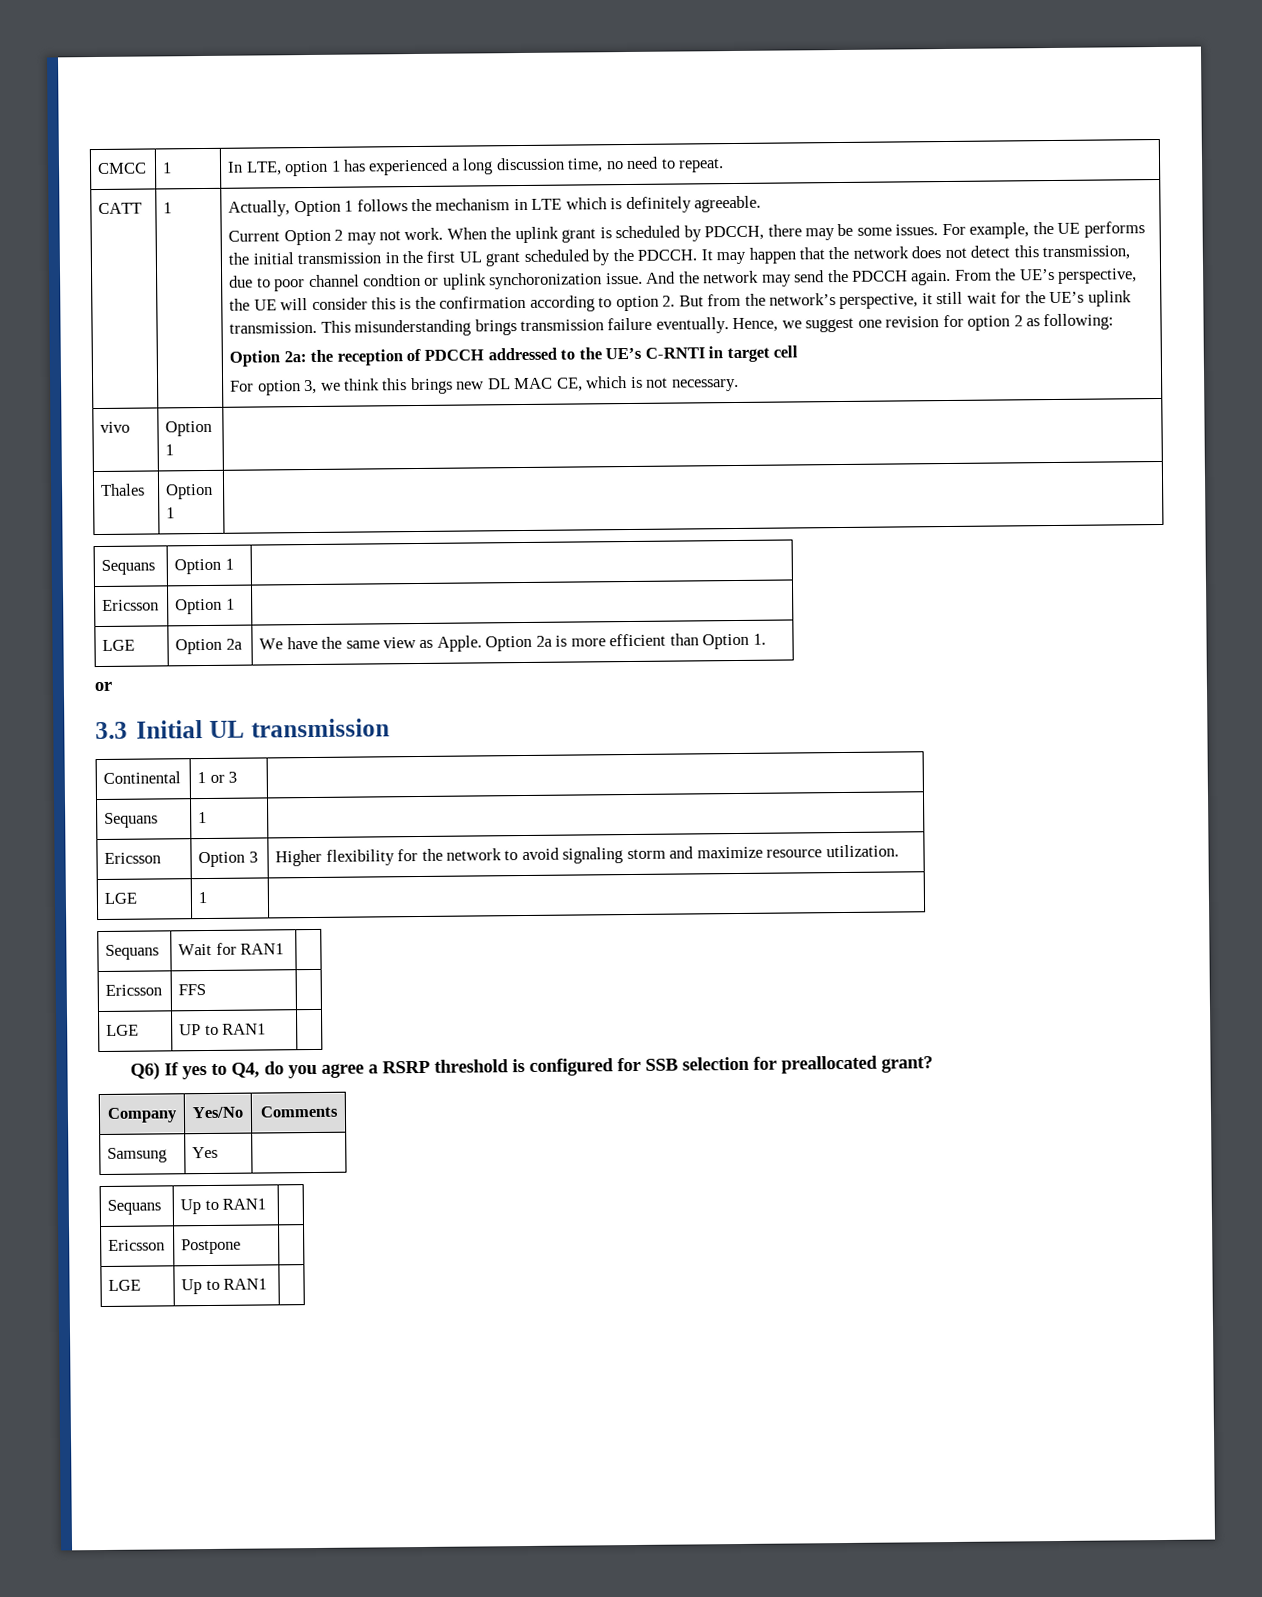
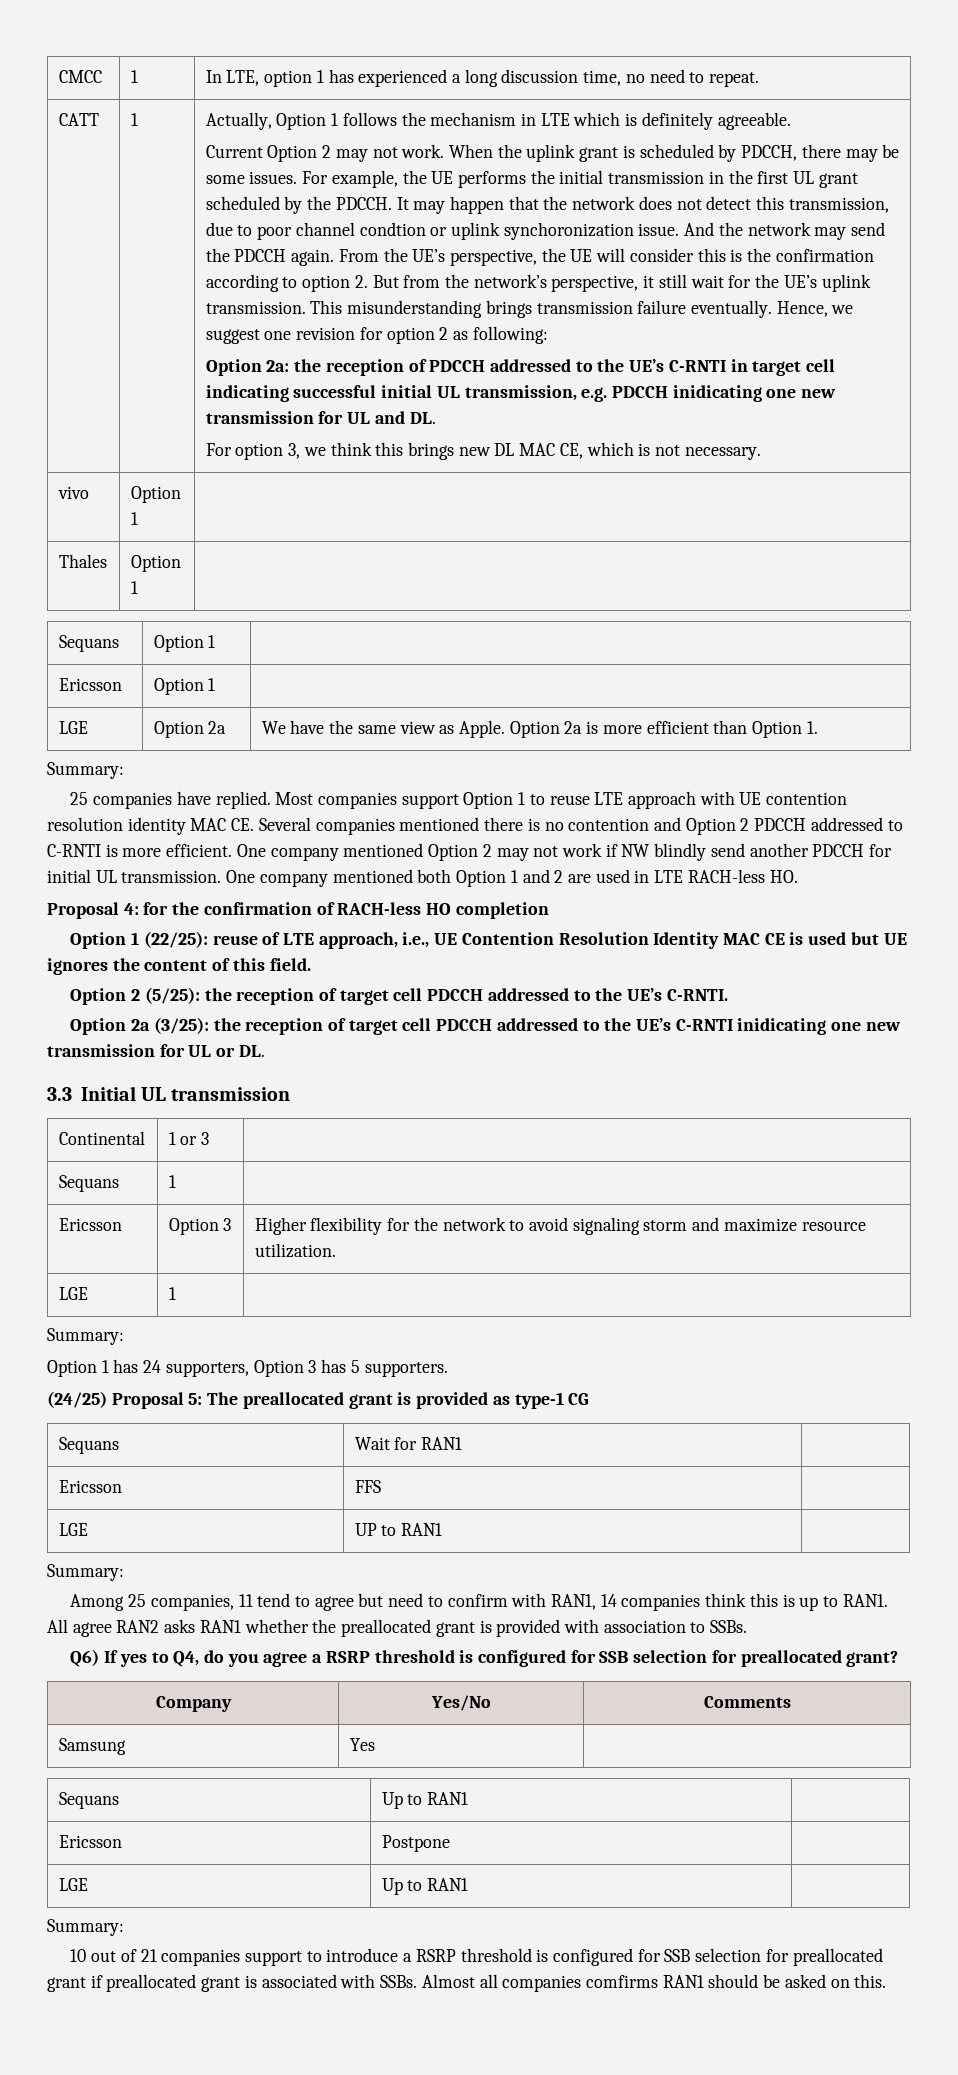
(799, 351) none -> [205,385,837,402] [205,411,436,424] indicating successful initial UL transmission, e.g. PDCCH inidicating one new transmission for UL and DL.
[94,681,112,692] or -> [47,762,124,779] [70,791,848,809] [47,817,903,835] [47,843,893,861] [47,869,798,887] [47,902,549,919] [70,931,907,949] [47,958,311,975] [70,987,728,1005] [70,1017,901,1035] [47,1044,265,1057] Summary: // 25 companies have replied. Most companies support Option 1 to reuse LTE approach with UE contention resolution identity MAC CE. Several companies mentioned there is no contention and Option 2 PDCCH addressed to C-RNTI is more efficient. One company mentioned Option 2 may not work if NW blindly send another PDCCH for initial UL transmission. One company mentioned both Option 1 and 2 are used in LTE RACH-less HO. // Proposal 4: for the confirmation of RACH-less HO completion // Option 1 (22/25): reuse of LTE approach, i.e., UE Contention Resolution Identity MAC CE is used but UE ignores the content of this field. // Option 2 (5/25): the reception of target cell PDCCH addressed to the UE’s C-RNTI. // Option 2a (3/25): the reception of target cell PDCCH addressed to the UE’s C-RNTI inidicating one new transmission for UL or DL.
(208, 897) none -> [47,1328,124,1345] [47,1359,448,1377] [47,1391,590,1409] // Summary: // Option 1 has 24 supporters, Option 3 has 5 supporters. // (24/25) Proposal 5: The preallocated grant is provided as type-1 CG
(267, 1029) none -> [47,1564,124,1581] [70,1593,888,1611] [47,1619,748,1637] // Summary: // Among 25 companies, 11 tend to agree but need to confirm with RAN1, 14 companies think this is up to RAN1. All agree RAN2 asks RAN1 whether the preallocated grant is provided with association to SSBs.
(268, 1284) none -> [47,1919,124,1936] [70,1948,883,1966] [47,1974,887,1992] // Summary: // 10 out of 21 companies support to introduce a RSRP threshold is configured for SSB selection for preallocated grant if preallocated grant is associated with SSBs. Almost all companies comfirms RAN1 should be asked on this.

